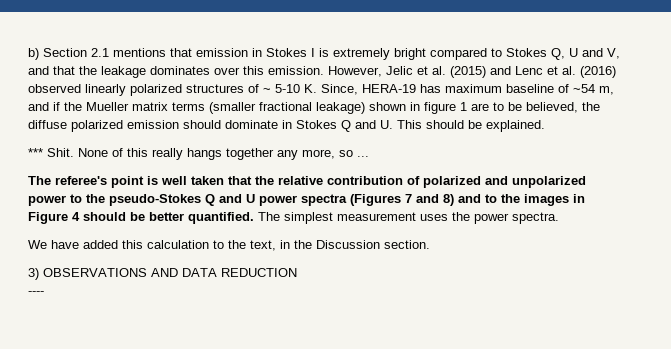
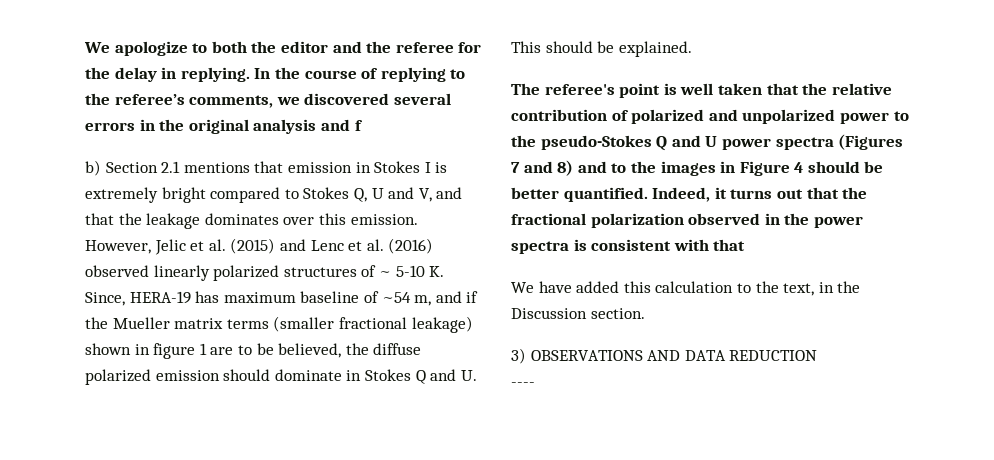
(28, 54) none -> [84,41,482,56] [85,67,466,82] [85,93,451,108] [85,119,363,134] We apologize to both the editor and the referee for the delay in replying. In the course of replying to the referee’s comments, we discovered several errors in the original analysis and f //
[28,148,369,160] // *** Shit. None of this really hangs together any more, so ... -> (692, 49) none
[258,212,559,224] The simplest measurement uses the power spectra. -> [652,187,868,202] [511,213,863,228] [511,239,746,254] Indeed, it turns out that the fractional polarization observed in the power spectra is consistent with that

